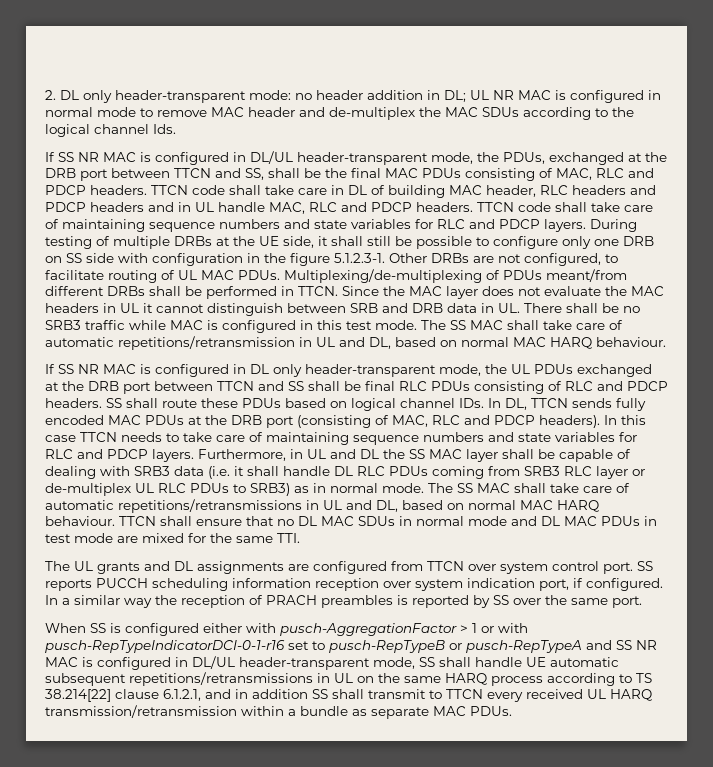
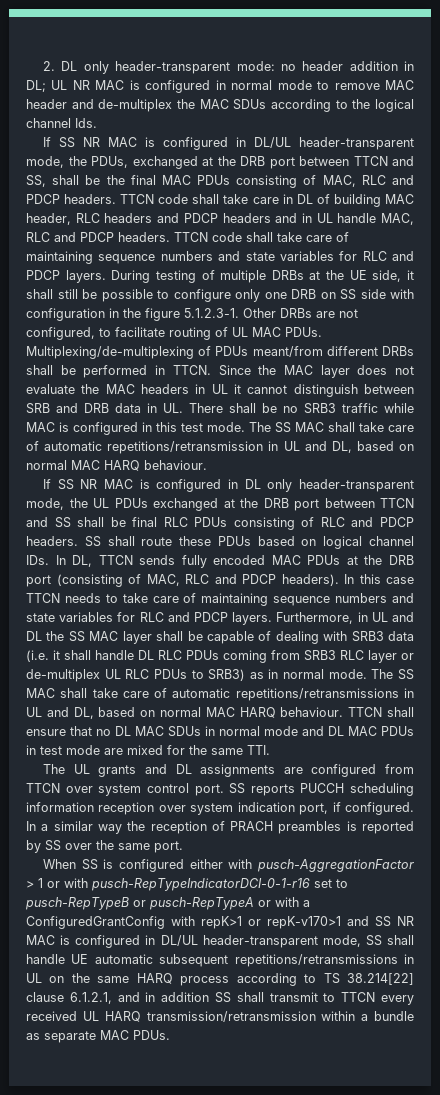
(582, 646) none -> [258,897,310,907] [26,916,341,929] or with a ConfiguredGrantConfig with repK>1 or repK-v170>1

